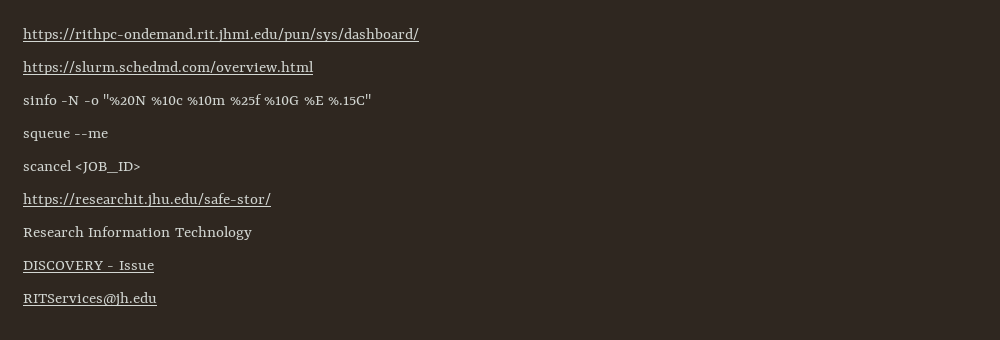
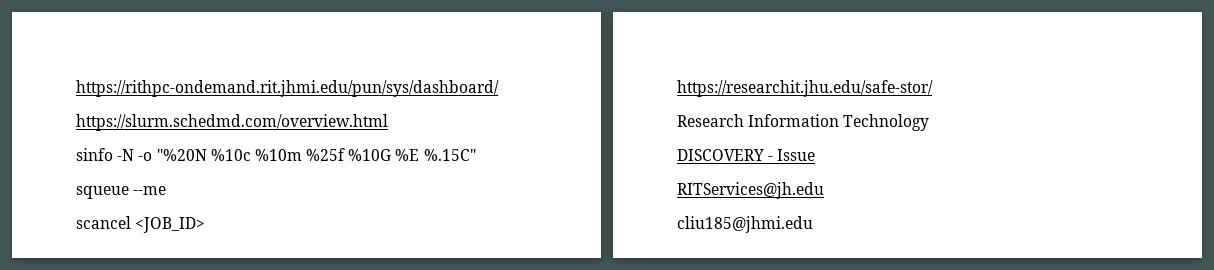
(157, 299) none -> [677,216,813,233] // cliu185@jhmi.edu

